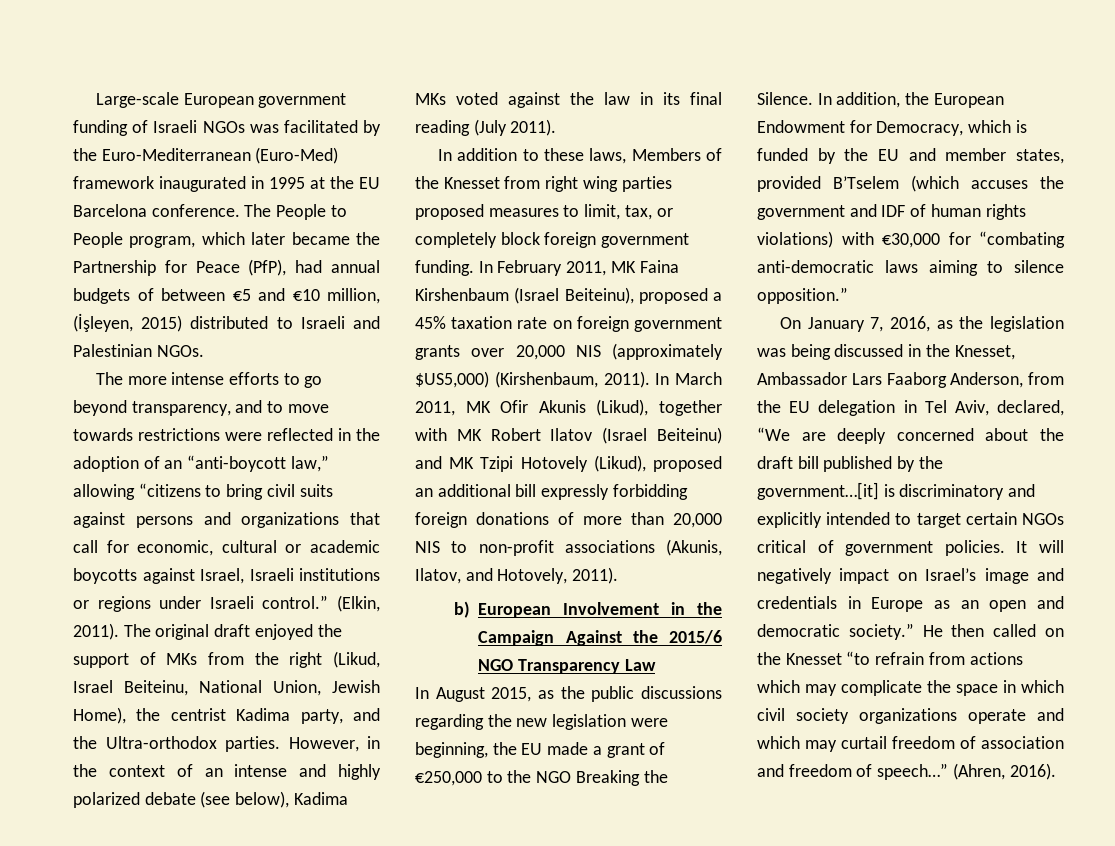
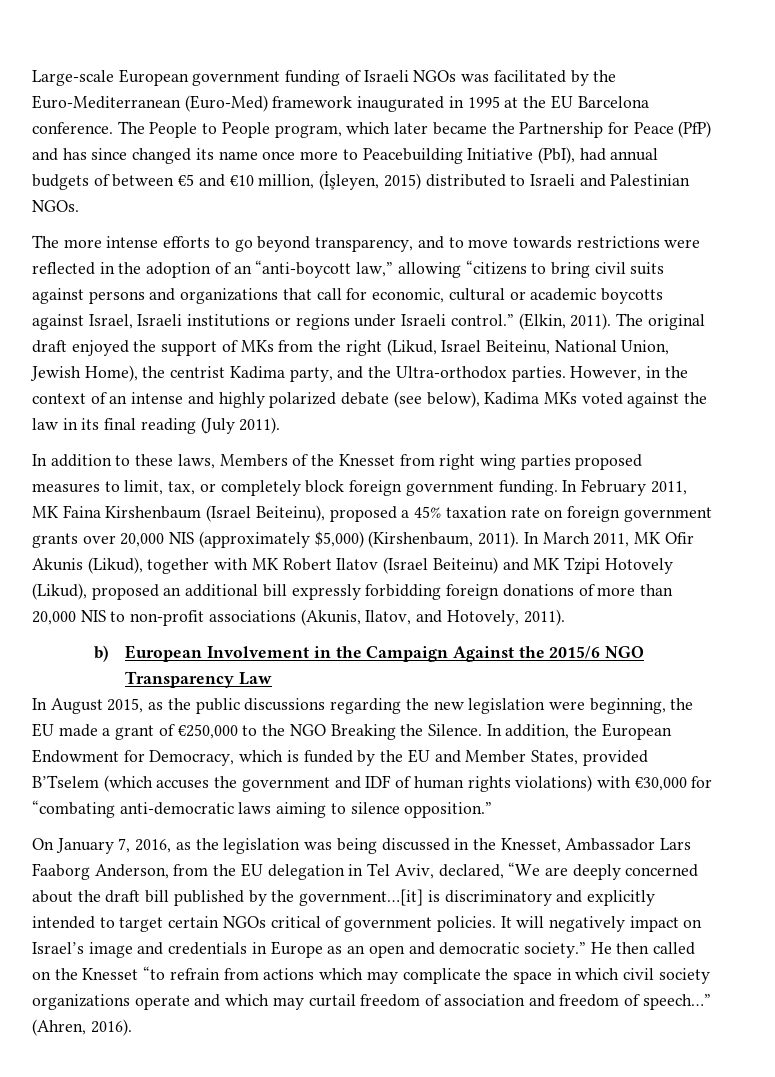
[248,259,287,276] (PfP), -> [678,121,712,138] [32,147,575,164] (PfP) and has since changed its name once more to Peacebuilding Initiative (PbI),
[415,371,489,388] $US5,000) -> [314,531,364,548] $5,000)
[945,148,1064,164] member states, -> [465,750,578,765] Member States,

